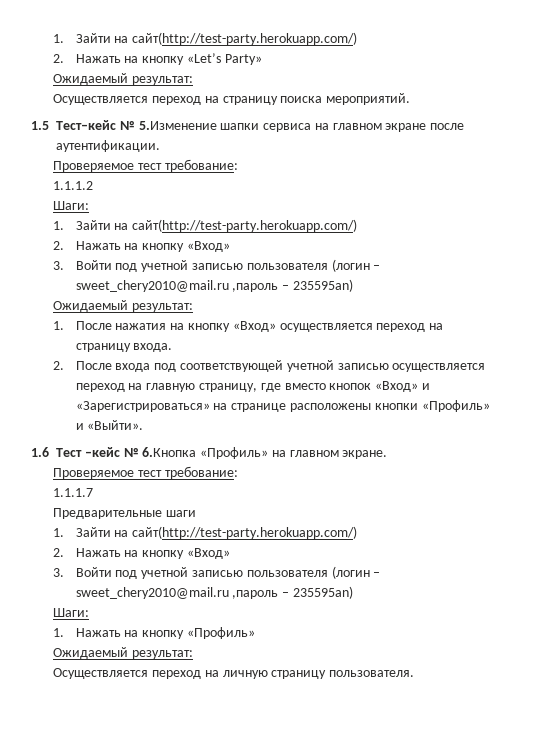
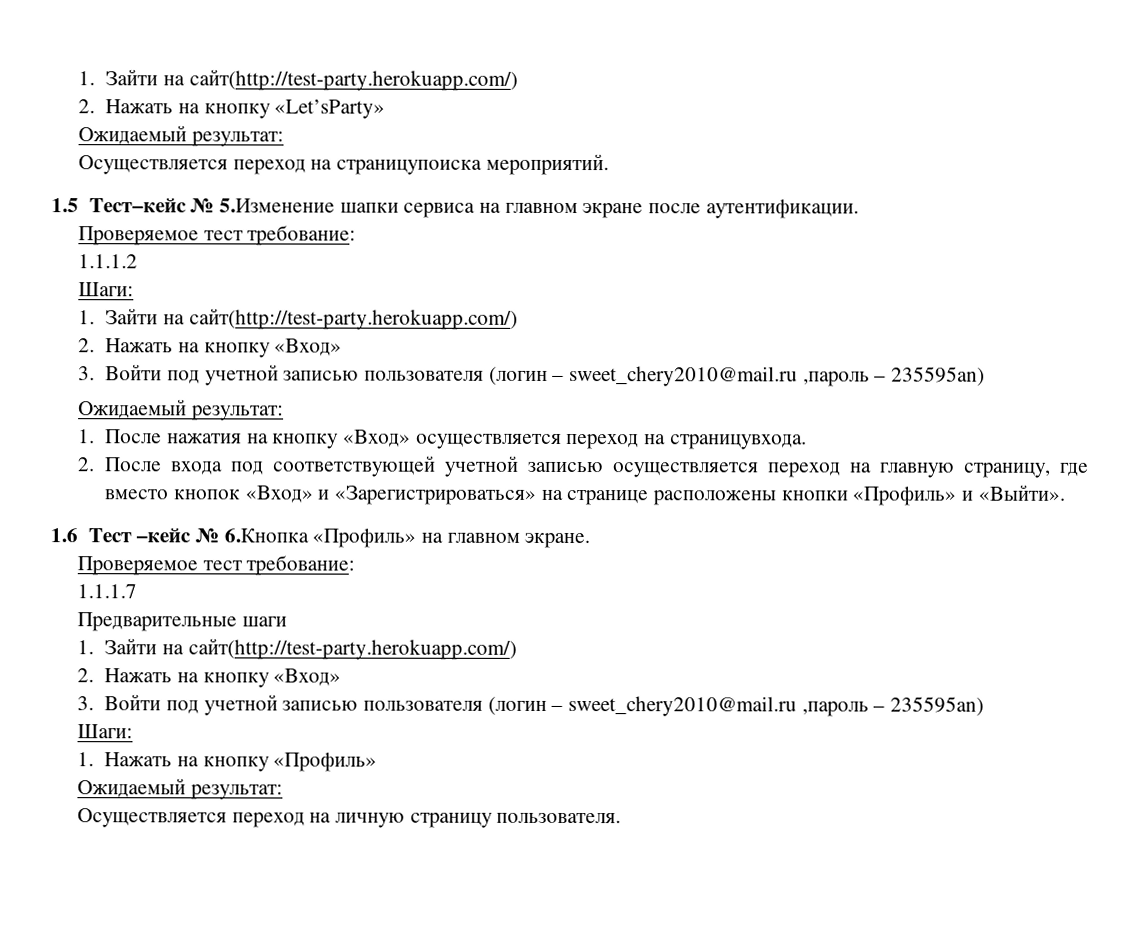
[53,32,358,45] [53,53,262,65] [53,73,194,85] [53,94,323,105] 1. Зайти на сайт(http://test-party.herokuapp.com/) // 2. Нажать на кнопку «Let’s Party» // Ожидаемый результат: // Осуществляется переход на страницу поиска -> [78,69,518,91] [78,99,386,119] [78,125,284,147] [78,155,483,175] 1. Зайти на сайт(http://test-party.herokuapp.com/) // 2. Нажать на кнопку «Let’sParty» // Ожидаемый результат: // Осуществляется переход на страницупоиска
[75,343,173,352] страницу входа. -> [669,434,807,450] страницувхода.

